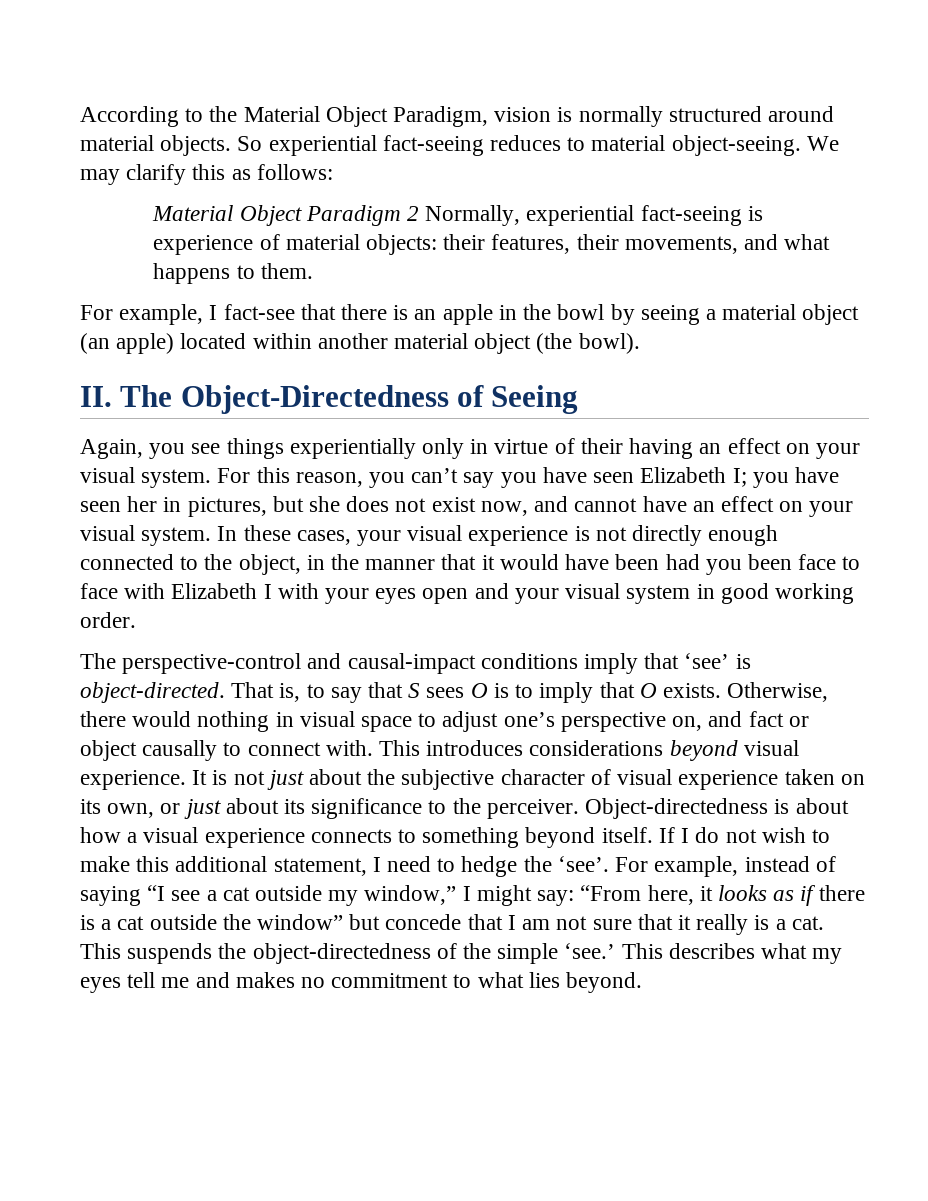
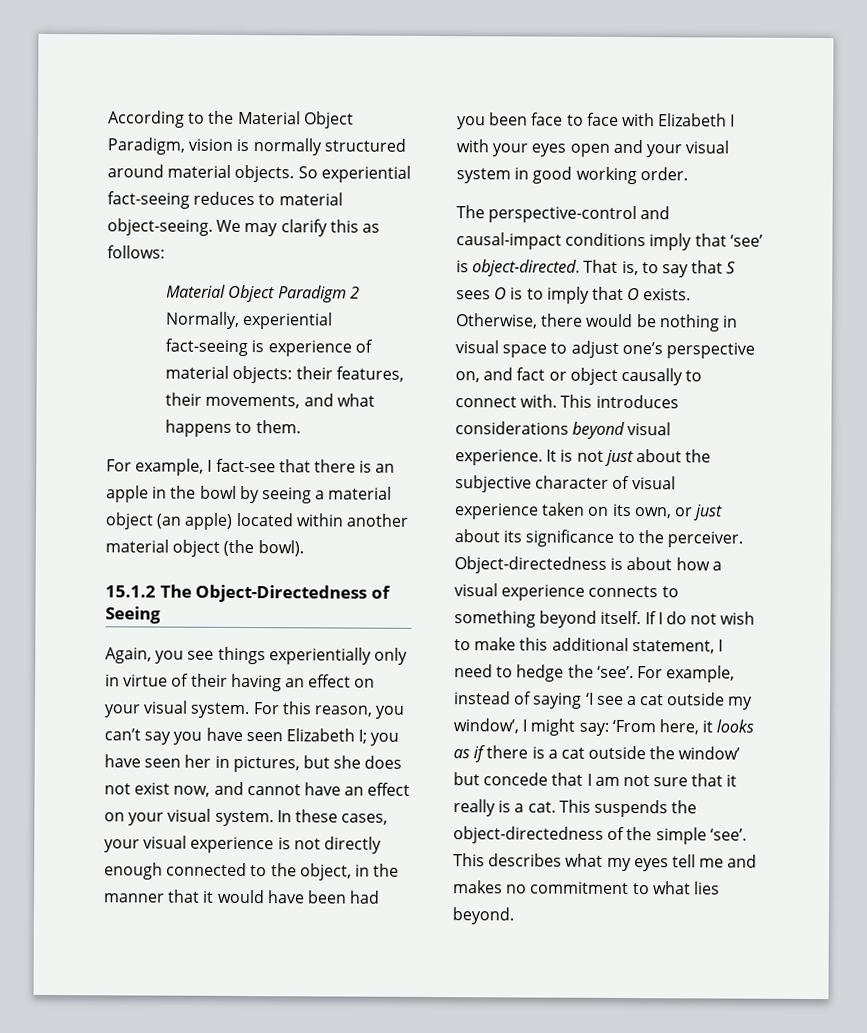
[80,386,112,407] II. -> [105,585,156,598] 15.1.2
(192, 719) none -> [635,314,657,328] be
[147,885,166,901] “I -> [585,692,594,705] ‘I
[364,885,457,905] window,” -> [453,718,519,734] window’,
[580,885,642,901] “From -> [611,719,656,733] ‘From
[257,914,344,930] window” -> [678,746,741,760] window’
[564,943,616,959] ‘see.’ -> [709,828,747,841] ‘see’.

